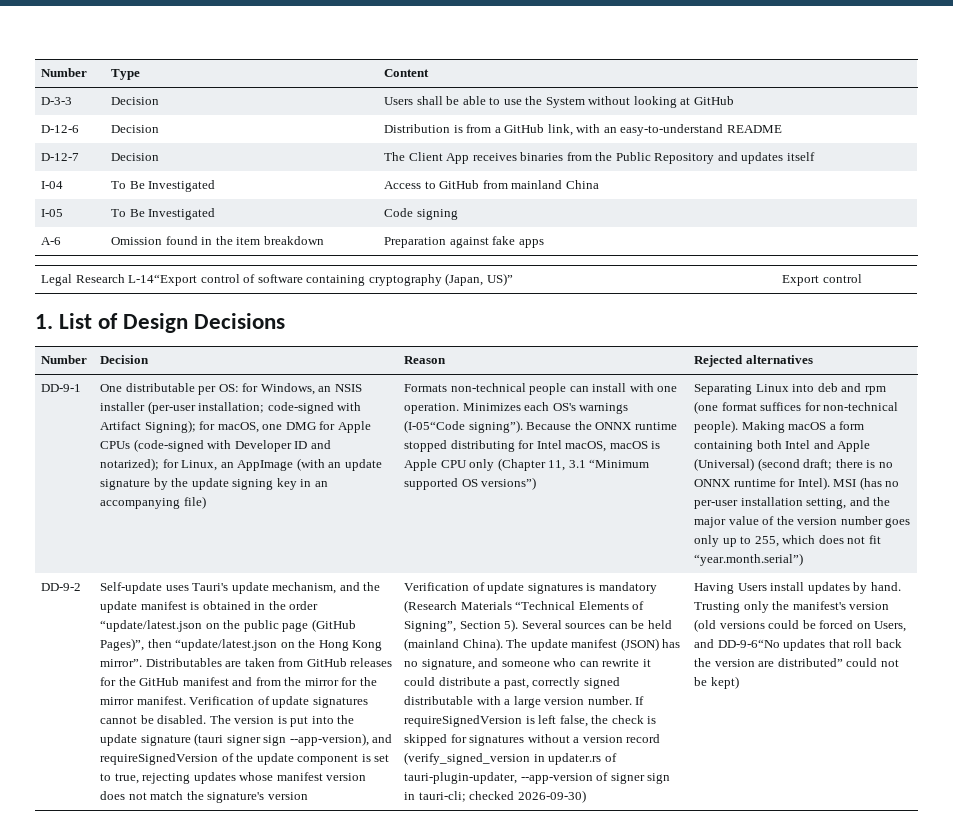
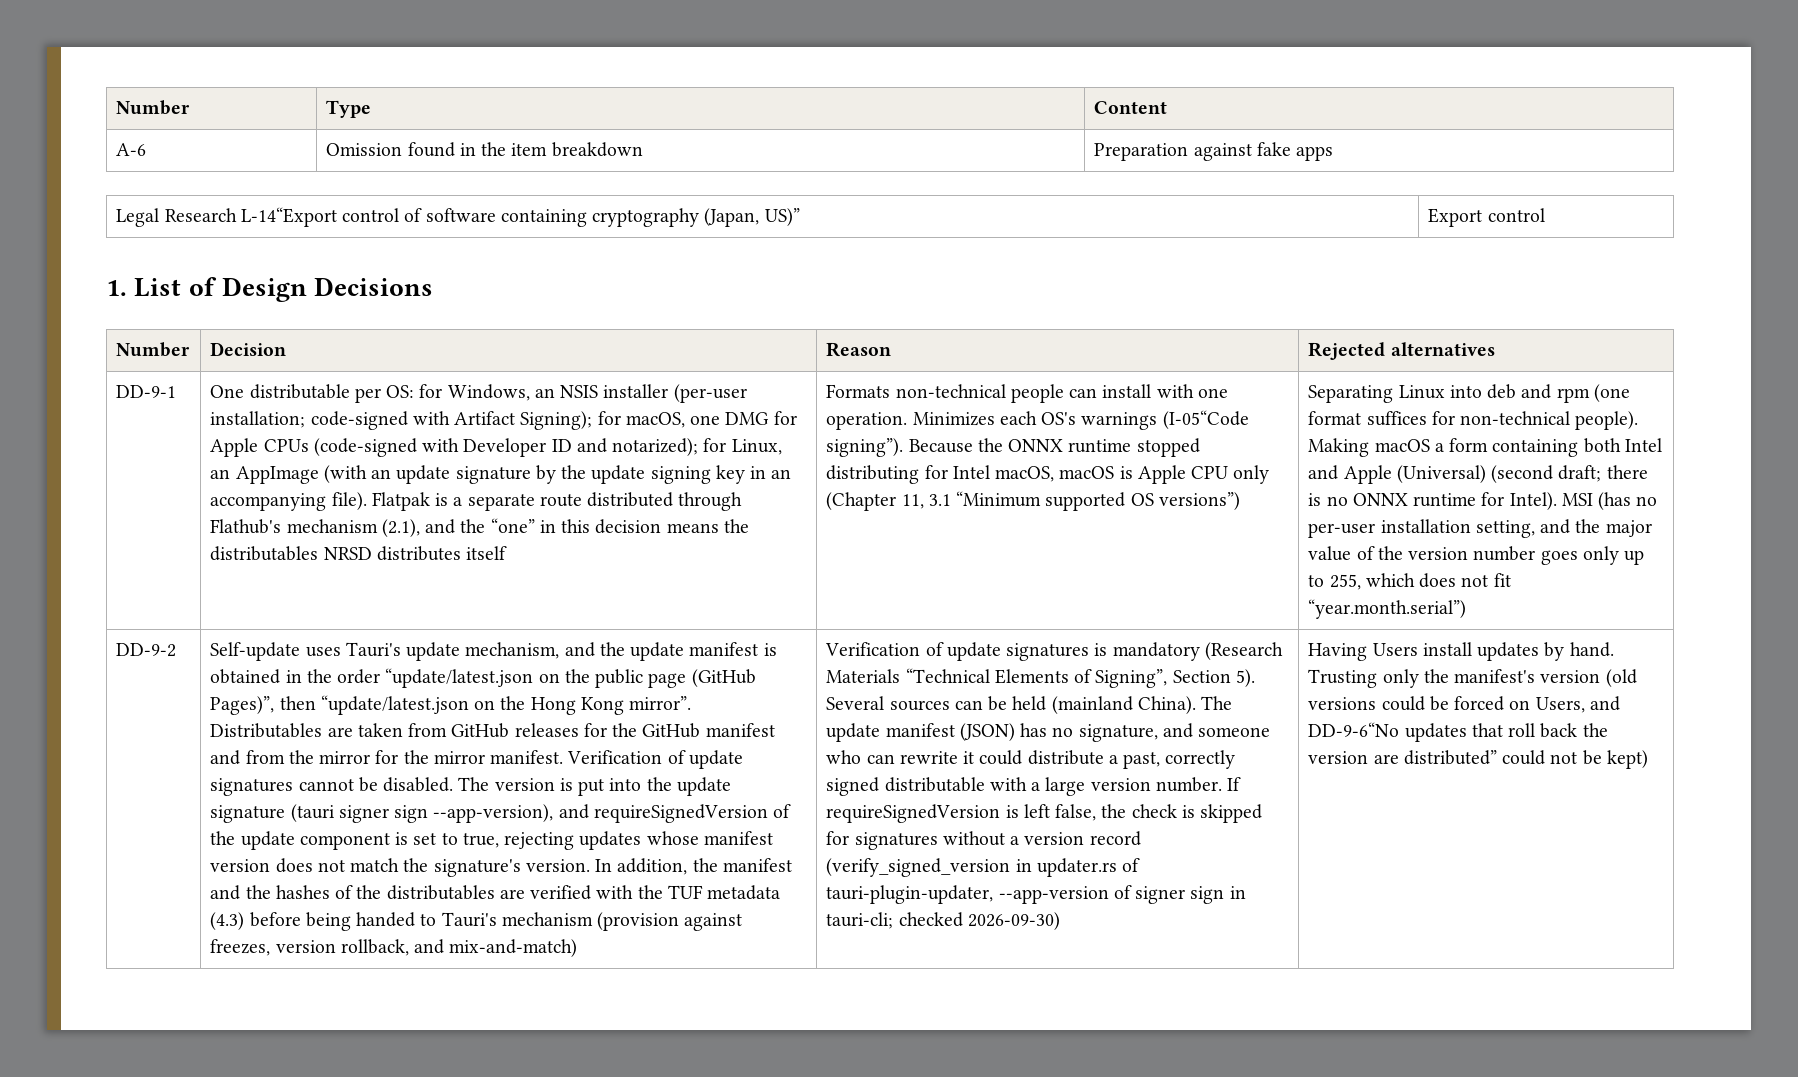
[41,97,73,105] [111,97,160,105] [384,96,734,108] [41,125,80,133] [111,125,160,133] [384,124,782,136] [41,153,80,161] [111,153,160,161] [384,152,815,164] [41,181,64,189] [111,180,216,192] [384,180,599,189] [41,209,64,217] [111,208,216,220] [384,208,458,220] // D-3-3 | Decision | Users shall be able to use the System without looking at GitHub // D-12-6 | Decision | Distribution is from a GitHub link, with an easy-to-understand README // D-12-7 | Decision | The Client App receives binaries from the Public Repository and updates itself // I-04 | To Be Investigated | Access to GitHub from mainland China // I-05 | To Be Investigated | Code signing -> (1168, 107) none
[183,496,206,509] file) -> [331,492,743,511] [210,518,749,537] [210,546,508,561] file). Flatpak is a separate route distributed through Flathub's mechanism (2.1), and the “one” in this decision means the distributables NRSD distributes itself
[267,792,308,800] version -> [525,858,792,875] [210,885,781,900] [210,912,743,931] [210,939,578,957] version. In addition, the manifest and the hashes of the distributables are verified with the TUF metadata (4.3) before being handed to Tauri's mechanism (provision against freezes, version rollback, and mix-and-match)

